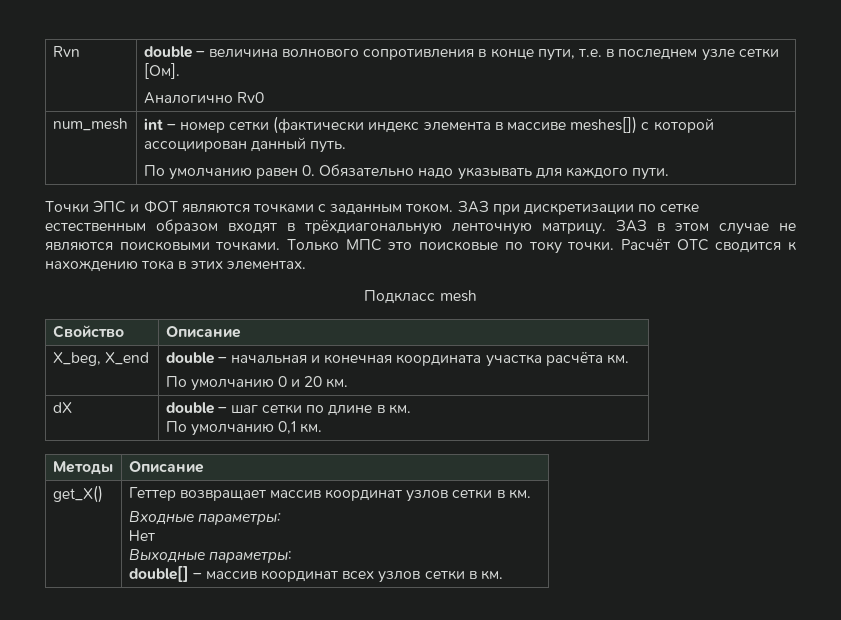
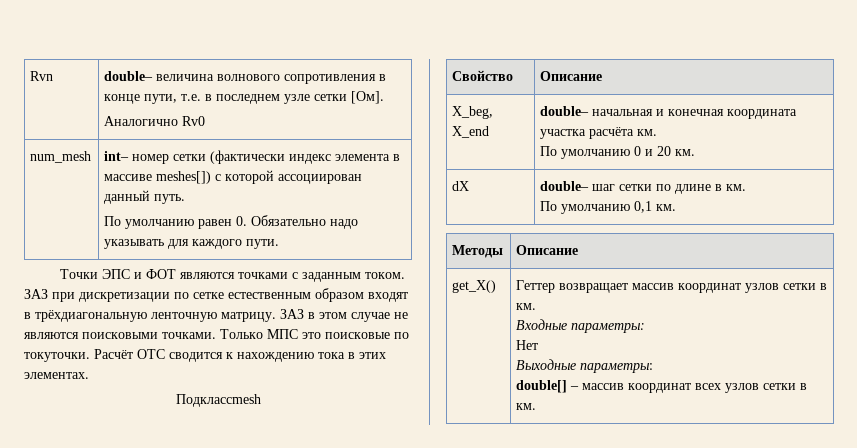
[143,46,205,58] double – -> [104,71,154,81] double–
[143,118,176,130] int – -> [104,151,130,161] int–
[528,241,615,254] току точки. -> [24,352,90,362] токуточки.
[364,290,477,304] Подкласс mesh -> [175,394,261,407] Подклассmesh
[165,352,227,364] double – -> [540,106,590,116] double–
[165,402,227,414] double – -> [540,181,590,191] double–

